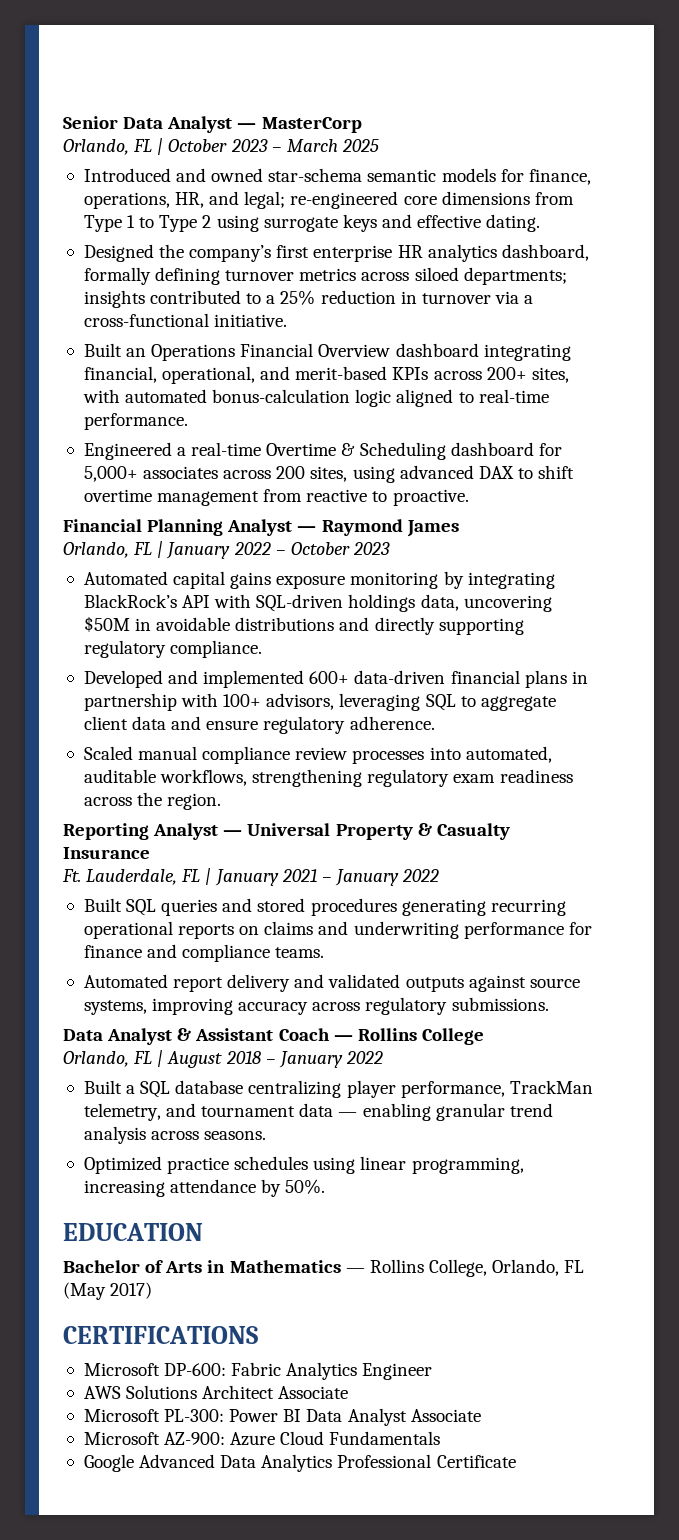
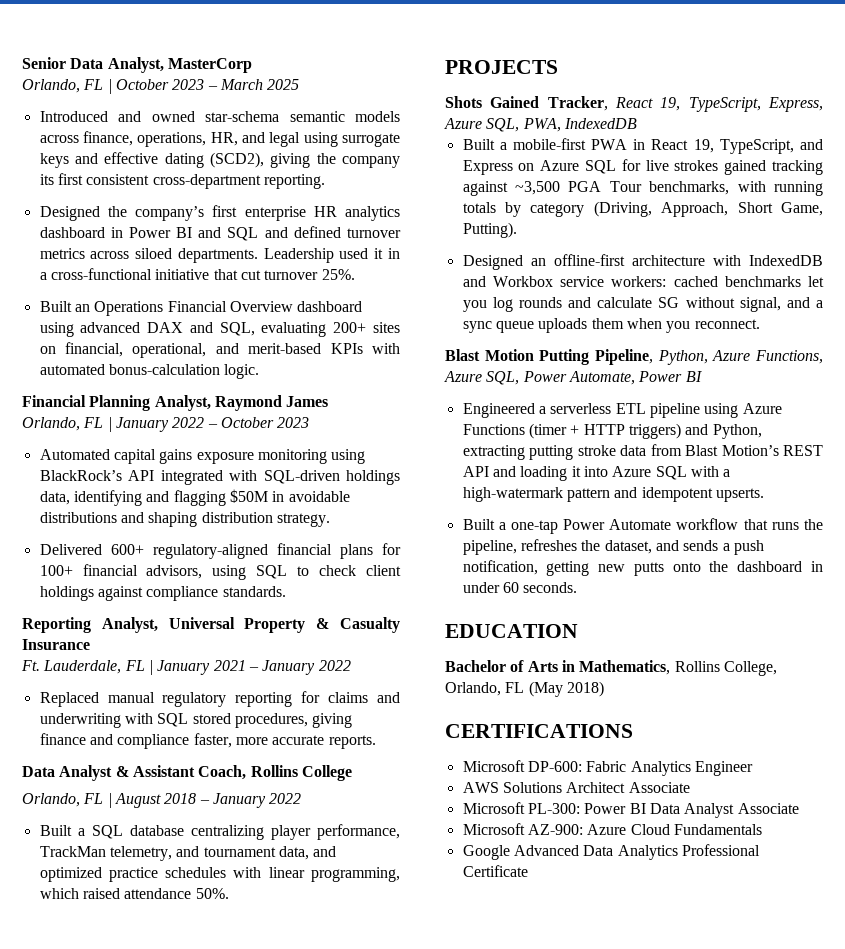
[167,116,257,133] Analyst — -> [107,57,164,73] Analyst,
[500,169,524,182] for -> [39,135,79,143] across
[244,191,574,209] [83,215,212,232] legal; re-engineered core dimensions from Type 1 to Type 2 -> [269,132,301,147] legal
[486,214,541,232] dating. -> [164,152,400,168] [39,173,325,189] dating (SCD2), giving the company its first consistent cross-department reporting.
[501,244,589,261] [83,267,567,285] [83,290,534,308] [83,313,288,327] dashboard, formally defining turnover metrics across siloed departments; insights contributed to a 25% reduction in turnover via a cross-functional initiative. -> [39,226,402,241] [39,248,400,263] [39,268,355,280] dashboard in Power BI and SQL and defined turnover metrics across siloed departments. Leadership used it in a cross-functional initiative that cut turnover 25%.
[483,344,571,361] integrating -> [39,322,400,337] [39,346,56,354] using advanced DAX and SQL, evaluating 200+ sites on
[433,367,569,383] [82,389,549,407] [83,413,188,430] [83,442,562,460] [83,465,575,483] [83,489,469,506] across 200+ sites, with automated bonus-calculation logic aligned to real-time performance. // Engineered a real-time Overtime & Scheduling dashboard for 5,000+ associates across 200 sites, using advanced DAX to shift overtime management from reactive to proactive. -> [372,343,400,354] [39,364,260,379] with automated bonus-calculation logic.
[227,519,317,536] Analyst — -> [154,395,211,411] Analyst,
[443,571,555,589] by integrating -> [331,449,366,464] using
(211, 601) none -> [160,470,223,485] integrated
[463,595,552,612] uncovering -> [73,490,226,506] identifying and flagging
[374,617,524,635] [83,640,263,658] [83,670,588,688] [83,693,556,711] [83,716,435,734] [83,746,552,764] [83,769,573,787] [83,792,222,810] directly supporting regulatory compliance. // Developed and implemented 600+ data-driven financial plans in partnership with 100+ advisors, leveraging SQL to aggregate client data and ensure regulatory adherence. // Scaled manual compliance review processes into automated, auditable workflows, strengthening regulatory exam readiness across the region. -> [148,512,330,527] [39,543,401,559] [39,564,401,580] [39,586,286,601] shaping distribution strategy. // Delivered 600+ regulatory-aligned financial plans for 100+ financial advisors, using SQL to check client holdings against compliance standards.
[153,823,243,840] Analyst — -> [101,617,158,633] Analyst,
[83,898,566,916] [83,921,592,939] [83,944,325,962] [83,974,580,992] [83,997,549,1015] Built SQL queries and stored procedures generating recurring operational reports on claims and underwriting performance for finance and compliance teams. // Automated report delivery and validated outputs against source systems, improving accuracy across regulatory submissions. -> [39,691,400,707] [39,713,353,728] [39,733,376,749] Replaced manual regulatory reporting for claims and underwriting with SQL stored procedures, giving finance and compliance faster, more accurate reports.
[278,1028,353,1041] Coach — -> [198,765,247,780] Coach,
[299,1103,553,1121] [83,1126,267,1144] [83,1156,162,1174] data — enabling granular trend analysis across seasons. // Optimized -> [278,846,337,860] [39,867,102,882] data, and optimized
[313,1157,356,1174] using -> [233,867,262,878] with
[83,1179,326,1197] increasing attendance by 50%. -> [39,888,229,899] [445,60,558,74] [445,96,823,112] [444,118,637,132] [462,138,823,154] [462,159,823,175] [462,181,823,196] [462,201,823,217] [462,222,517,238] [462,254,823,270] [462,276,824,287] [462,297,823,312] [462,318,760,333] [445,349,823,365] [444,371,702,385] [462,403,782,418] [462,423,762,439] [462,444,823,460] [462,466,731,481] [462,487,764,502] [462,518,823,534] [462,539,764,555] [462,560,823,576] [462,582,578,593] which raised attendance 50%. // PROJECTS // Shots Gained Tracker, React 19, TypeScript, Express, Azure SQL, PWA, IndexedDB // Built a mobile-first PWA in React 19, TypeScript, and Express on Azure SQL for live strokes gained tracking against ~3,500 PGA Tour benchmarks, with running totals by category (Driving, Approach, Short Game, Putting). // Designed an offline-first architecture with IndexedDB and Workbox service workers: cached benchmarks let you log rounds and calculate SG without signal, and a sync queue uploads them when you reconnect. // Blast Motion Putting Pipeline, Python, Azure Functions, Azure SQL, Power Automate, Power BI // Engineered a serverless ETL pipeline using Azure Functions (timer + HTTP triggers) and Python, extracting putting stroke data from Blast Motion’s REST API and loading it into Azure SQL with a high-watermark pattern and idempotent upserts. // Built a one-tap Power Automate workflow that runs the pipeline, refreshes the dataset, and sends a push notification, getting new putts onto the dashboard in under 60 seconds.
[229,1260,365,1273] Mathematics — -> [579,660,671,675] Mathematics,
[110,1282,153,1299] 2017) -> [566,681,604,697] 2018)

